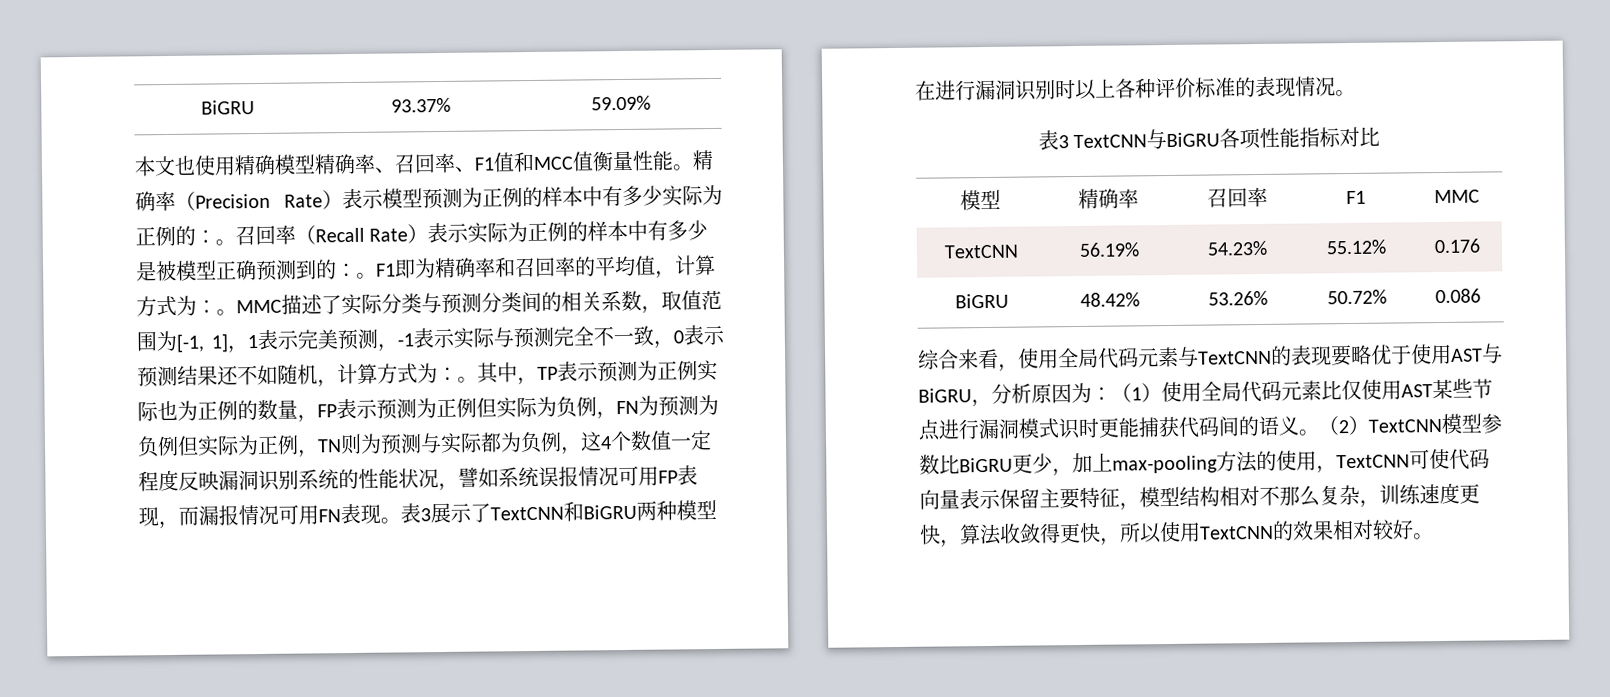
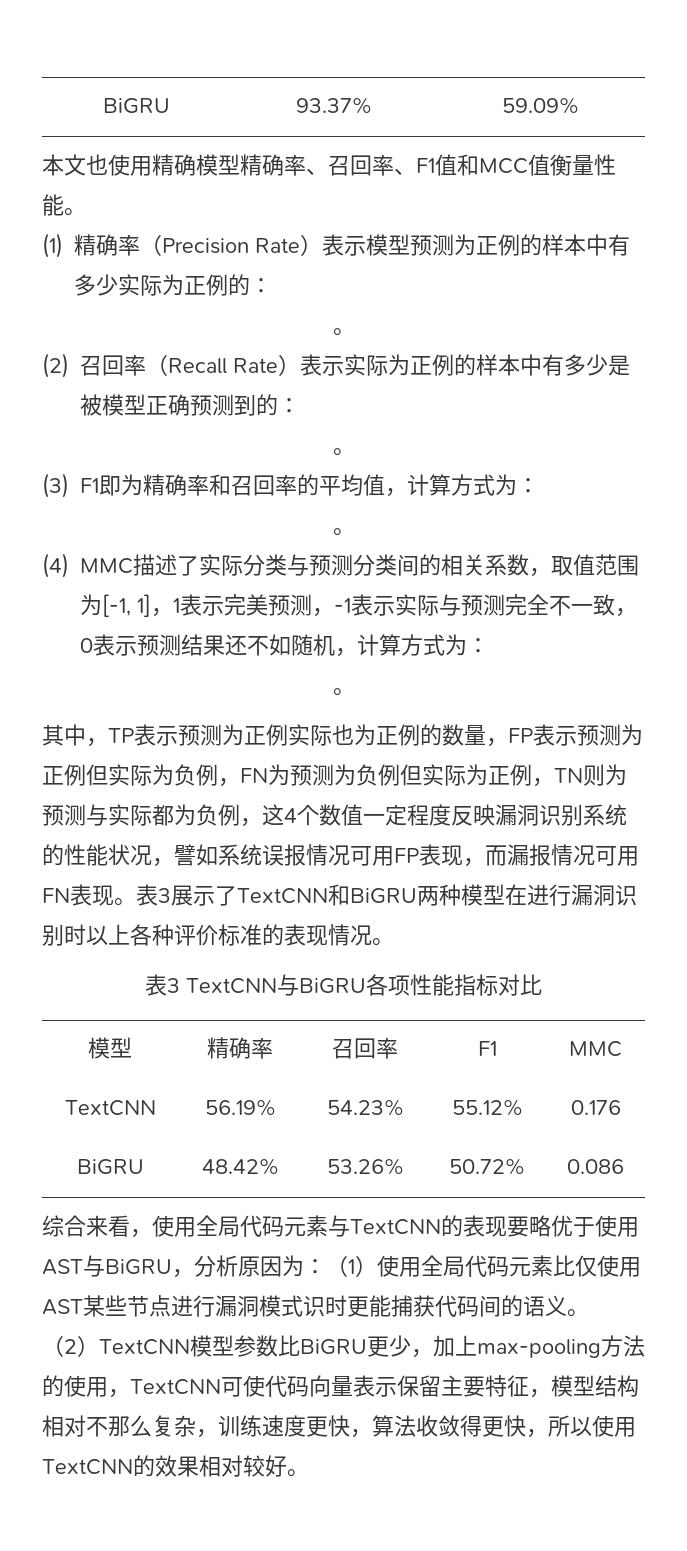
(694, 167) none -> [42,233,63,258] // (1)
[215,239,236,246] 。 -> [332,328,355,336] [42,353,69,378] // 。 // (2)
[356,272,377,279] 。 -> [332,448,355,456] [42,473,69,498] // 。 // (3)
[216,309,237,316] 。 -> [332,528,355,536] [42,553,69,578] // 。 // (4)
[457,376,478,383] 。 -> [332,688,355,696] // 。 //

